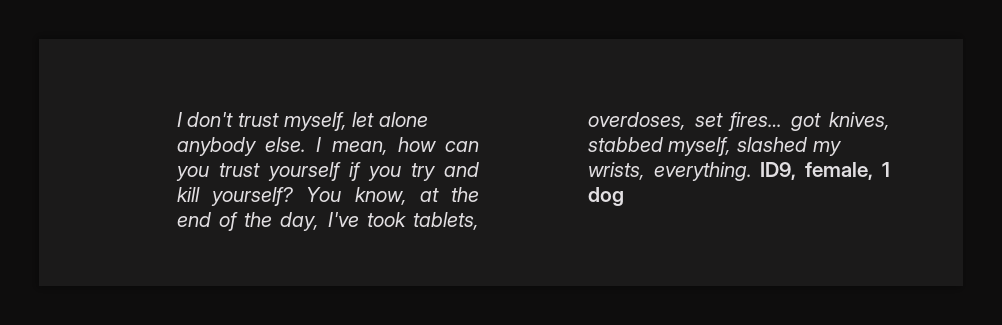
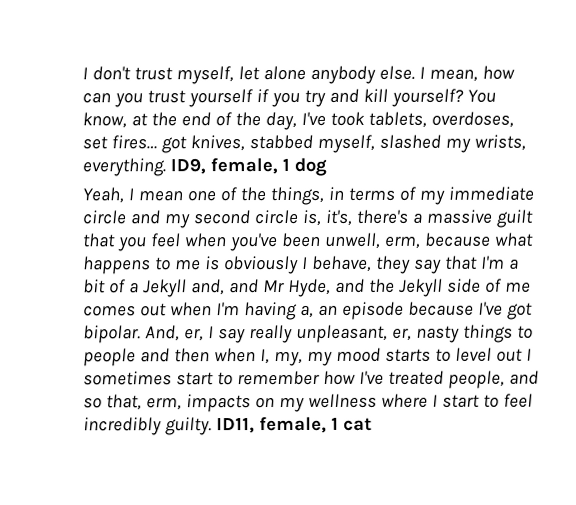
(624, 196) none -> [81,186,534,206] [81,209,533,229] [81,232,533,252] [82,255,519,275] [82,278,531,298] [82,301,533,321] [82,324,533,344] [82,347,532,367] [82,370,539,389] [82,393,533,413] [82,416,372,436] // Yeah, I mean one of the things, in terms of my immediate circle and my second circle is, it's, there's a massive guilt that you feel when you've been unwell, erm, because what happens to me is obviously I behave, they say that I'm a bit of a Jekyll and, and Mr Hyde, and the Jekyll side of me comes out when I'm having a, an episode because I've got bipolar. And, er, I say really unpleasant, er, nasty things to people and then when I, my, my mood starts to level out I sometimes start to remember how I've treated people, and so that, erm, impacts on my wellness where I start to feel incredibly guilty. ID11, female, 1 cat

